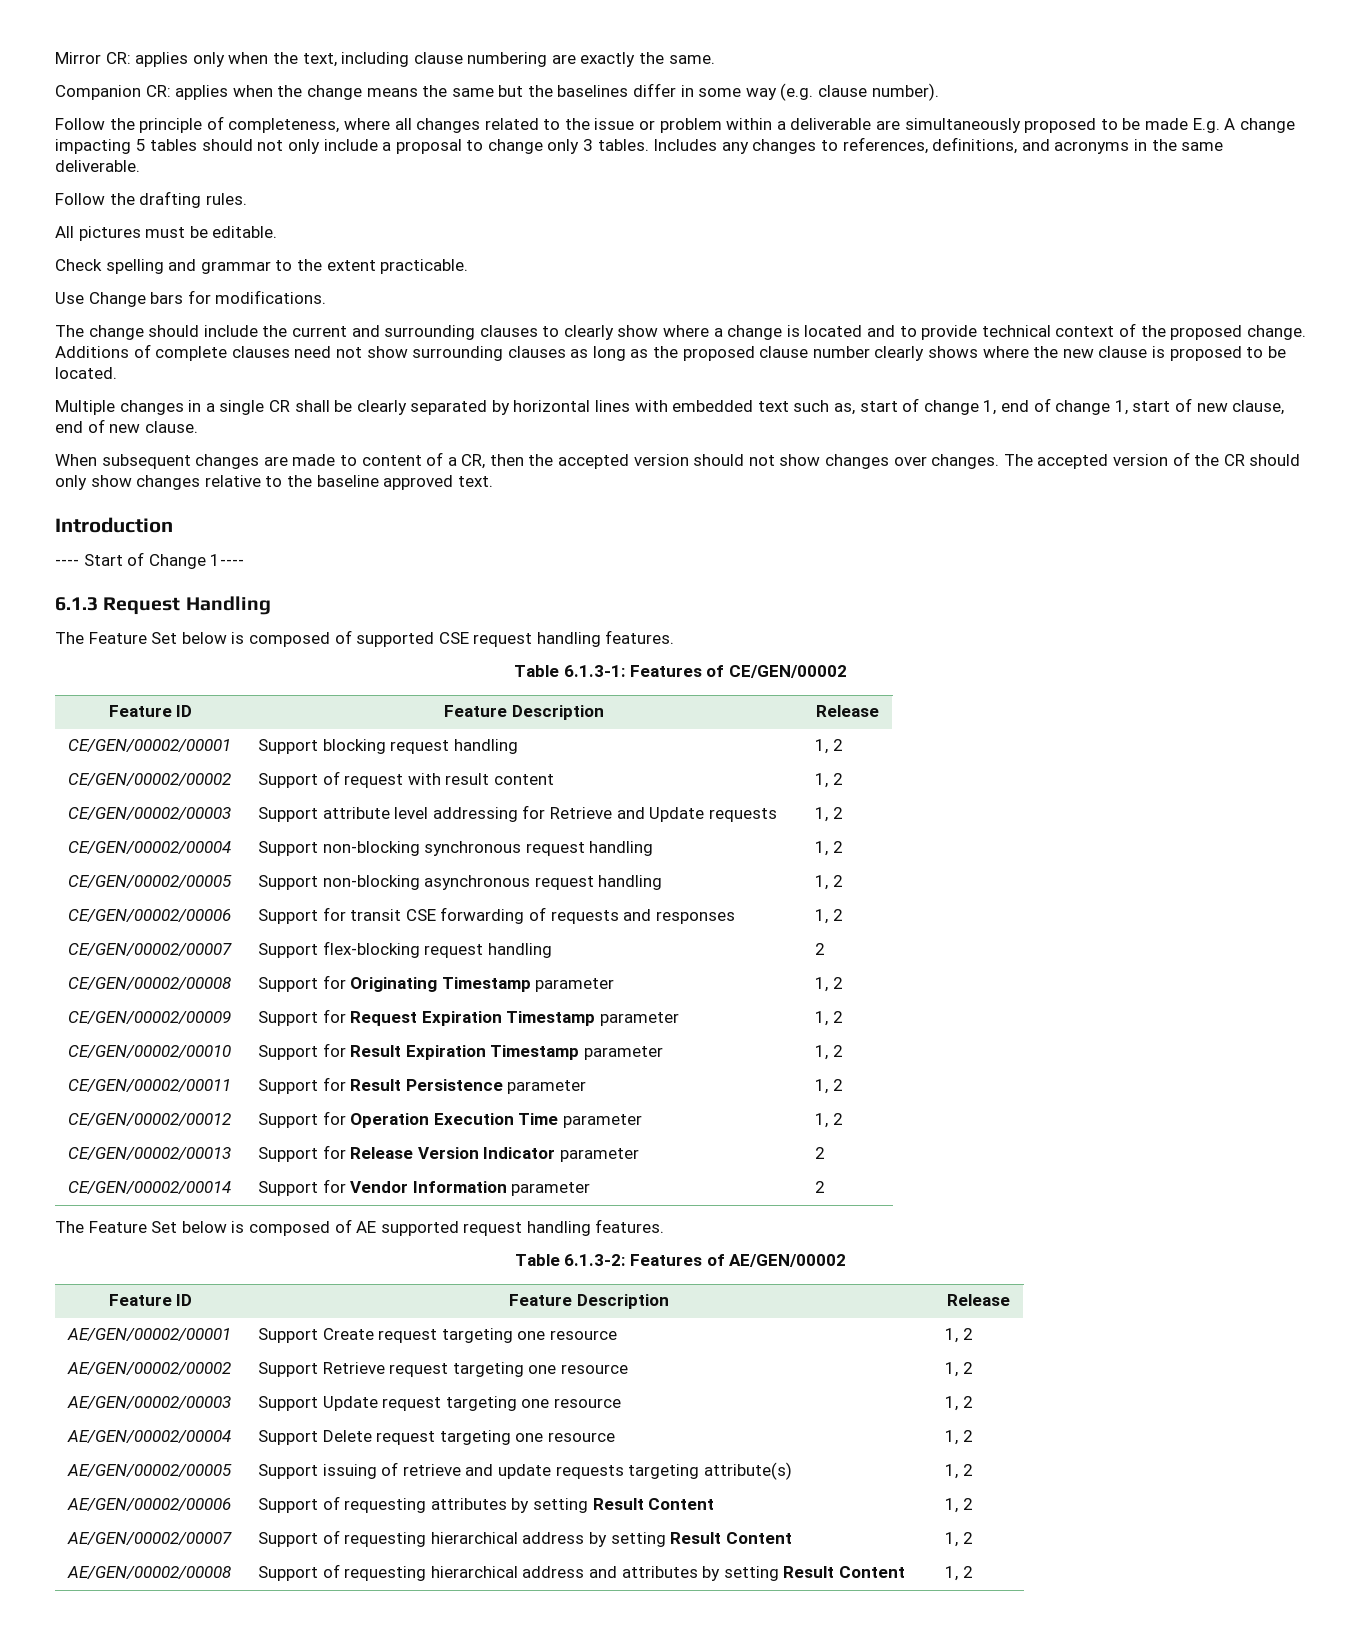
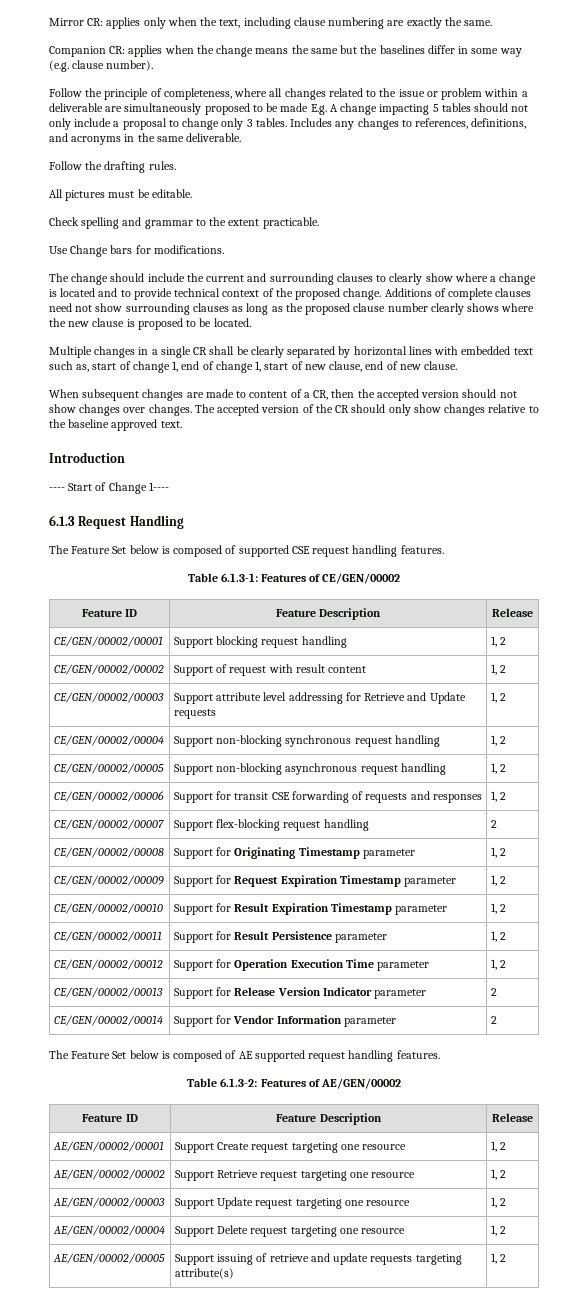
[67,1498,232,1511] [258,1496,715,1513] [945,1498,973,1513] [67,1532,233,1545] [258,1530,792,1547] [945,1532,973,1547] [67,1566,232,1579] [258,1564,906,1581] [945,1566,973,1581] // AE/GEN/00002/00006 | Support of requesting attributes by setting Result Content | 1, 2 // AE/GEN/00002/00007 | Support of requesting hierarchical address by setting Result Content | 1, 2 // AE/GEN/00002/00008 | Support of requesting hierarchical address and attributes by setting Result Content | 1, 2 -> (507, 1258) none

